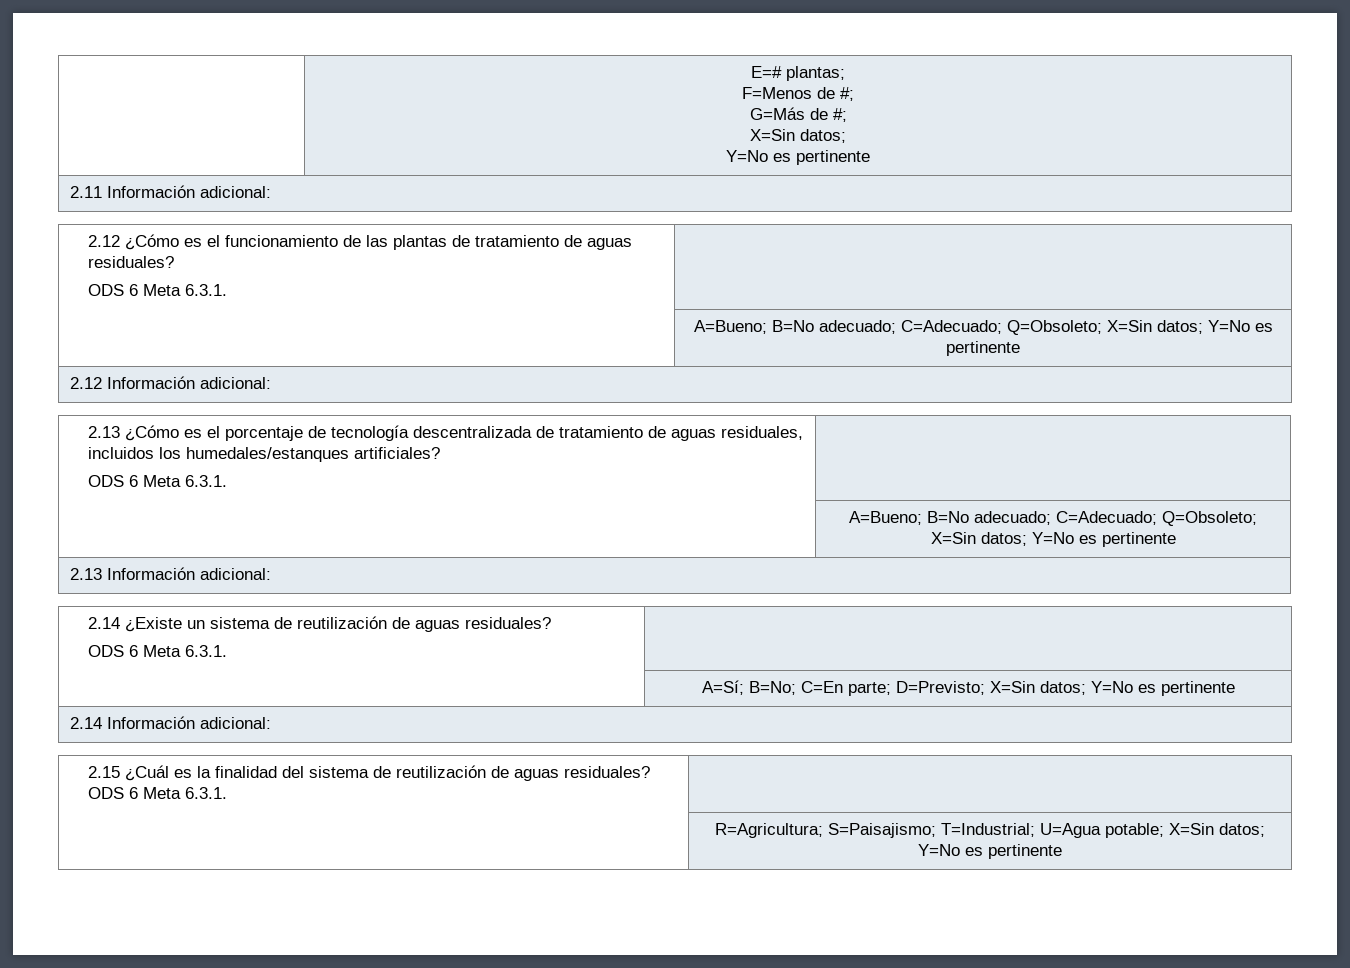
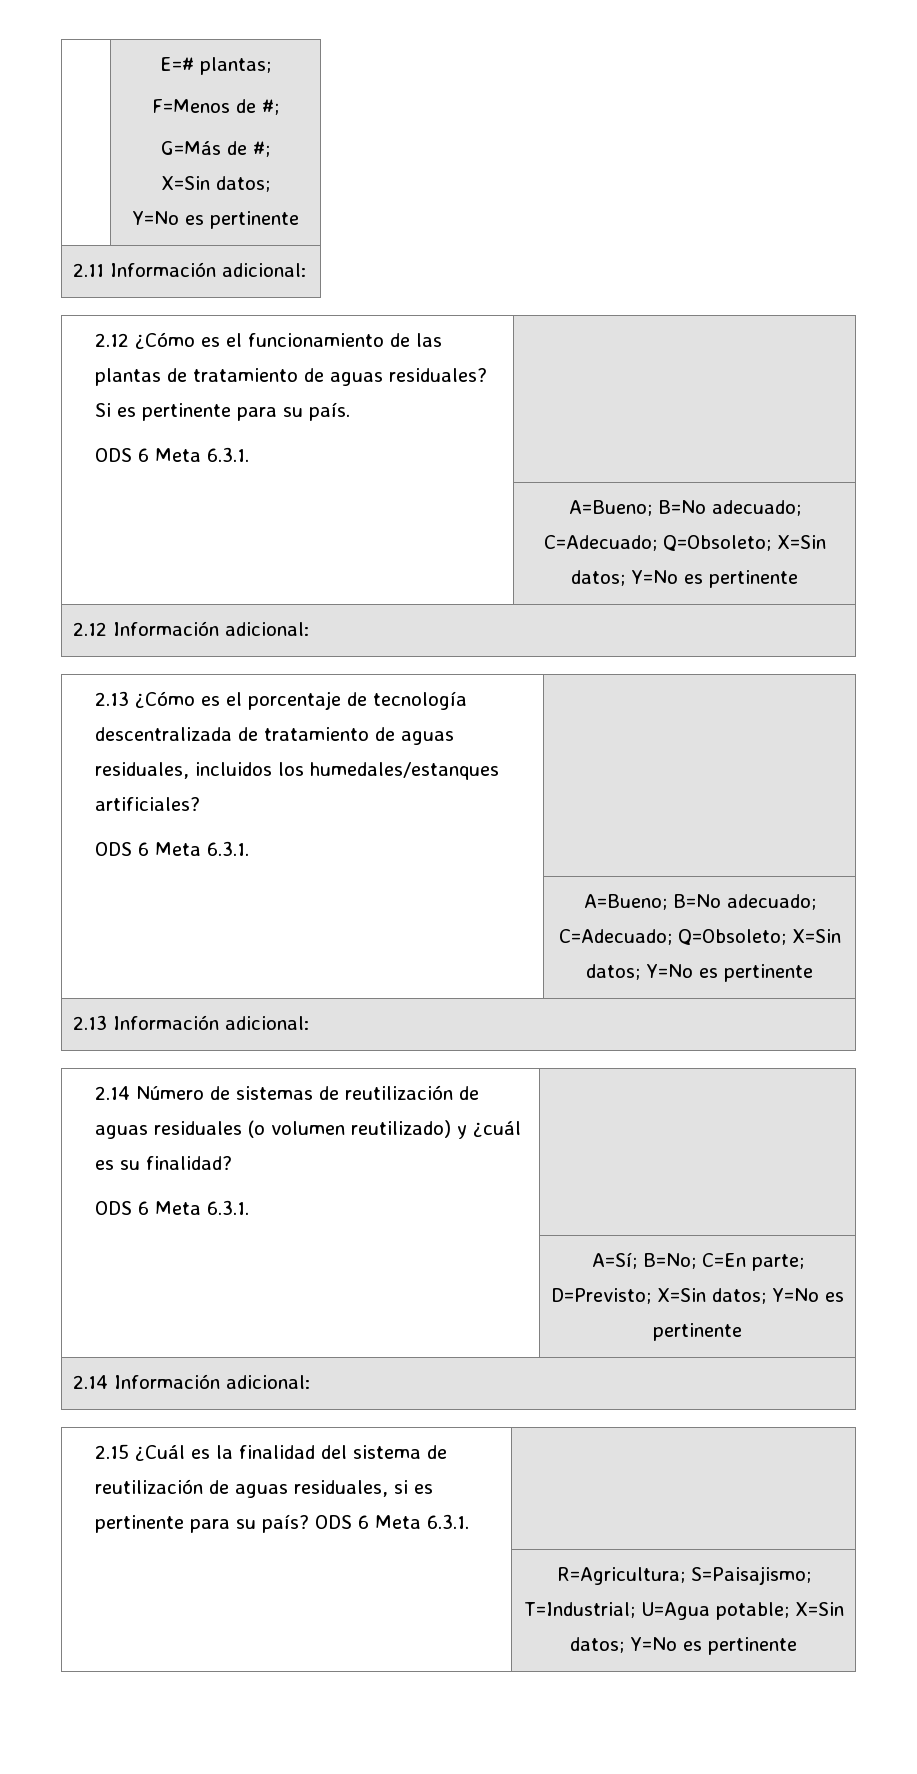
(175, 262) none -> [95,402,351,421] Si es pertinente para su país.
[125,616,552,632] ¿Existe un sistema de reutilización de aguas residuales? -> [136,1085,480,1100] [95,1120,522,1139] [95,1156,233,1170] Número de sistemas de reutilización de aguas residuales (o volumen reutilizado) y ¿cuál es su finalidad?
[564,766,651,778] residuales? -> [294,1480,434,1497] [95,1514,310,1533] residuales, si es pertinente para su país?

